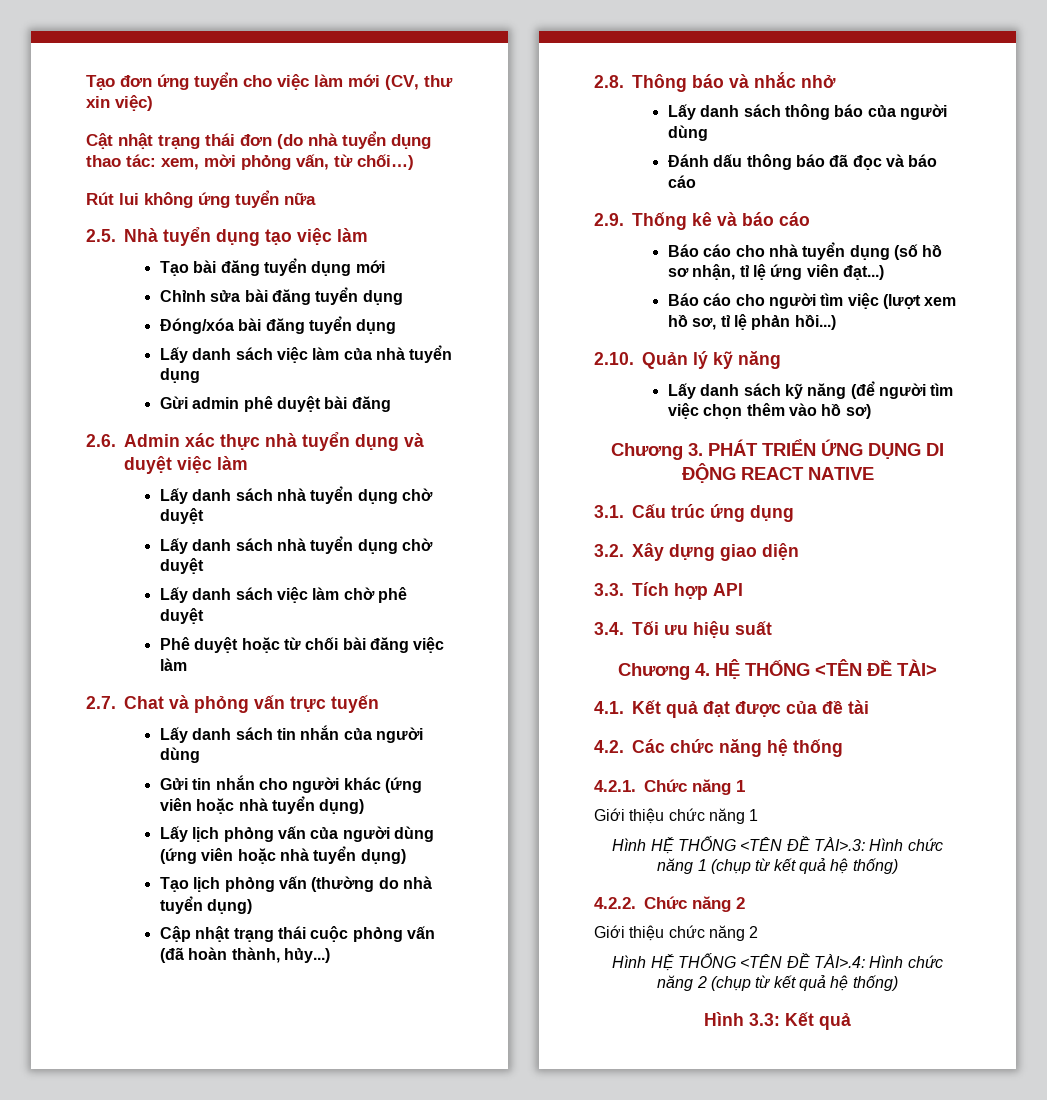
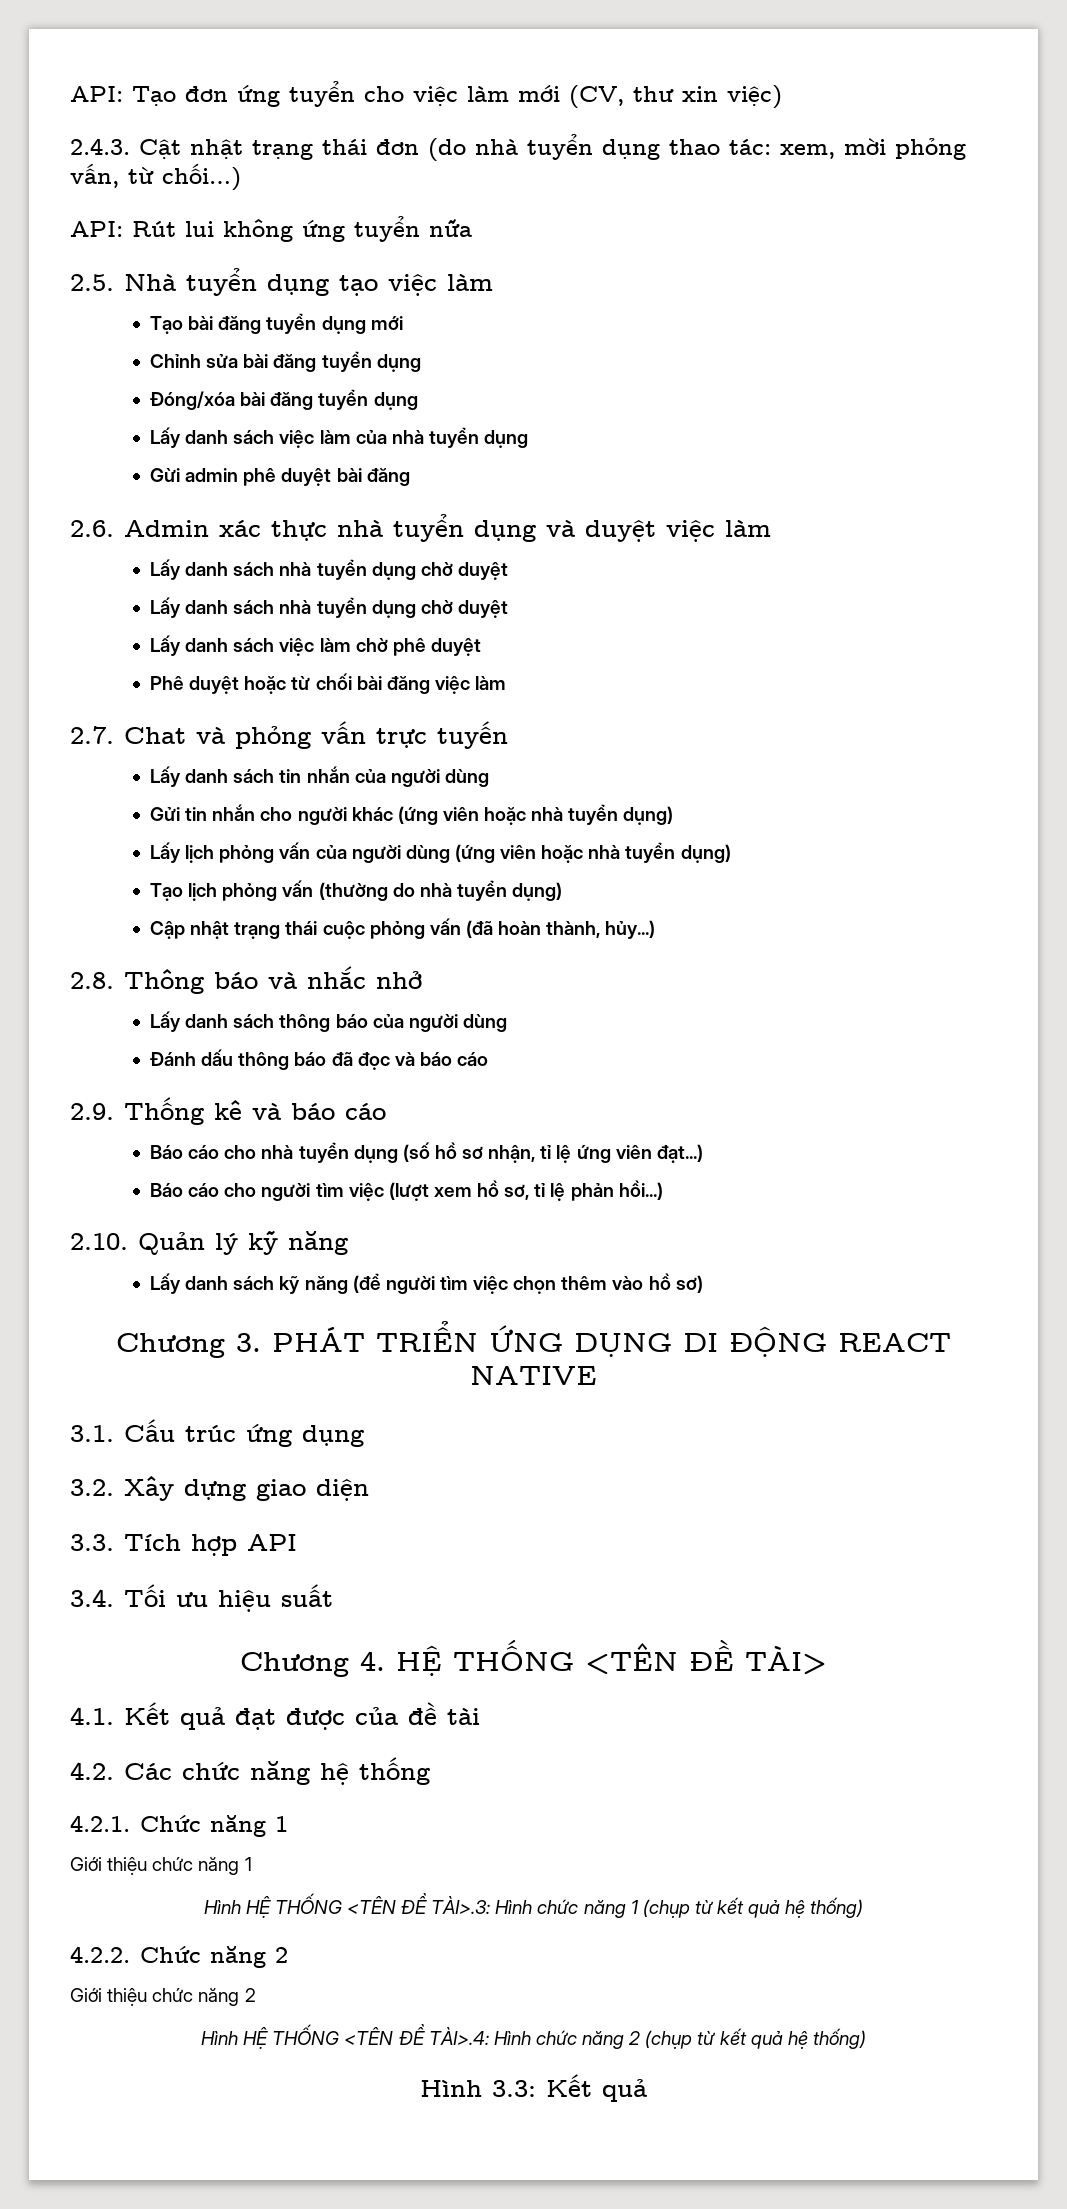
(86, 82) none -> [70,86,123,102] API:
(153, 103) none -> [70,138,130,155] 2.4.3.
(414, 162) none -> [70,221,123,237] API:

